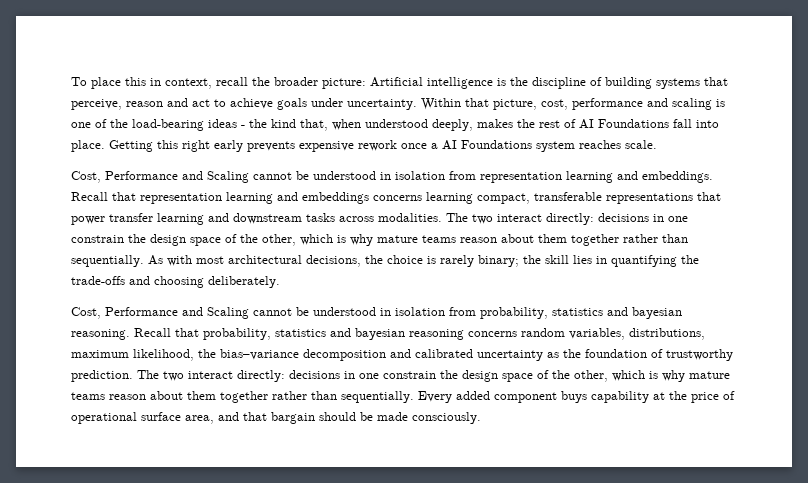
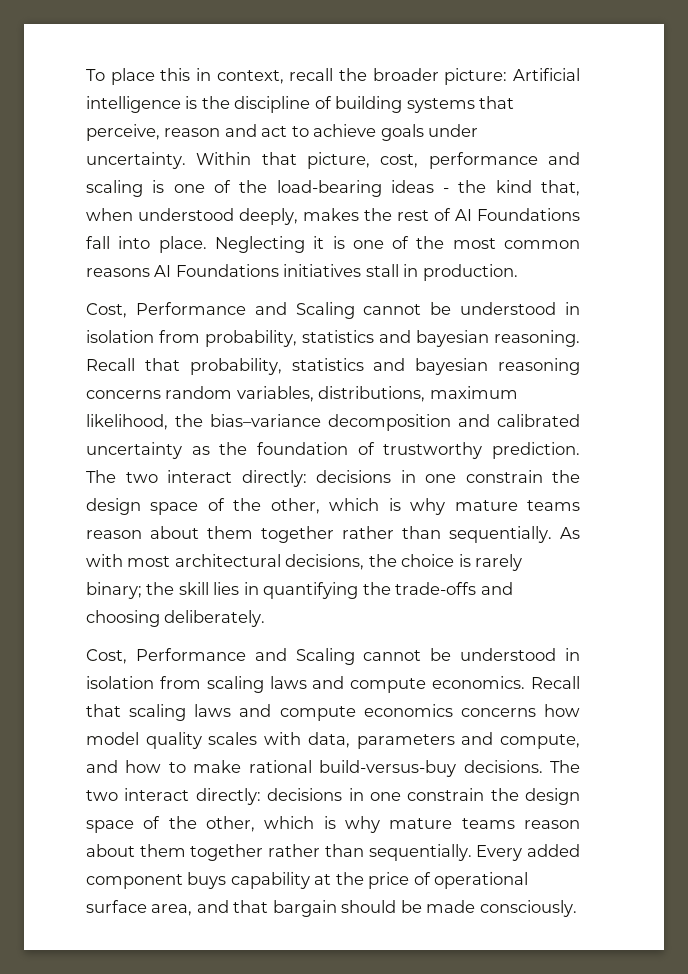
[109,140,657,152] [71,171,713,183] [71,192,721,204] [71,213,688,225] [71,234,688,246] [71,255,699,267] [71,276,280,288] Getting this right early prevents expensive rework once a AI Foundations system reaches scale. // Cost, Performance and Scaling cannot be understood in isolation from representation learning and embeddings. Recall that representation learning and embeddings concerns learning compact, transferable representations that power transfer learning and downstream tasks across modalities. The two interact directly: decisions in one constrain the design space of the other, which is why mature teams reason about them together rather than sequentially. As with most architectural decisions, the choice is rarely binary; the skill lies in quantifying the trade-offs and choosing deliberately. -> [214,236,580,253] [86,264,518,281] Neglecting it is one of the most common reasons AI Foundations initiatives stall in production.
(414, 397) none -> [560,527,580,539] [86,554,523,571] [86,582,513,599] [86,610,266,627] [86,648,580,665] [86,676,580,693] [86,704,580,721] [86,732,580,749] [86,760,580,777] [86,788,580,805] [86,816,580,833] [86,844,472,861] As with most architectural decisions, the choice is rarely binary; the skill lies in quantifying the trade-offs and choosing deliberately. // Cost, Performance and Scaling cannot be understood in isolation from scaling laws and compute economics. Recall that scaling laws and compute economics concerns how model quality scales with data, parameters and compute, and how to make rational build-versus-buy decisions. The two interact directly: decisions in one constrain the design space of the other, which is why mature teams reason about them together rather than sequentially.

